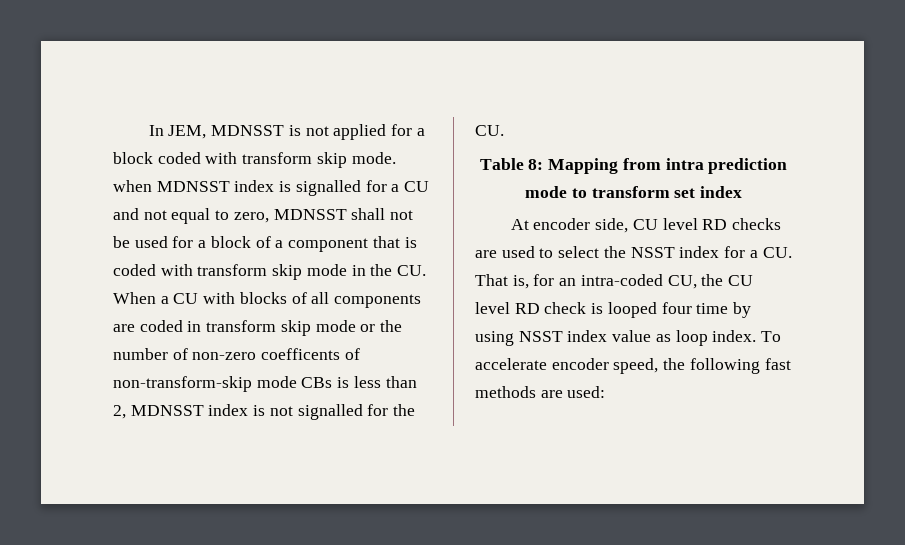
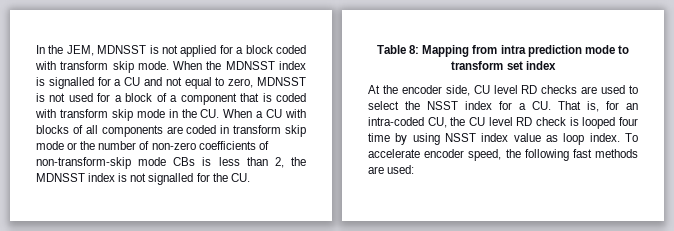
(164, 130) none -> [48,45,64,54] the
[113,180,152,192] when -> [173,61,222,70] When the
[351,208,414,220] [113,236,130,248] shall not be -> [36,93,66,102] is not
[261,348,341,360] coefficents -> [198,141,256,150] coefficients
(126, 412) none -> [291,157,306,166] the
(529, 224) none -> [382,85,398,94] the

